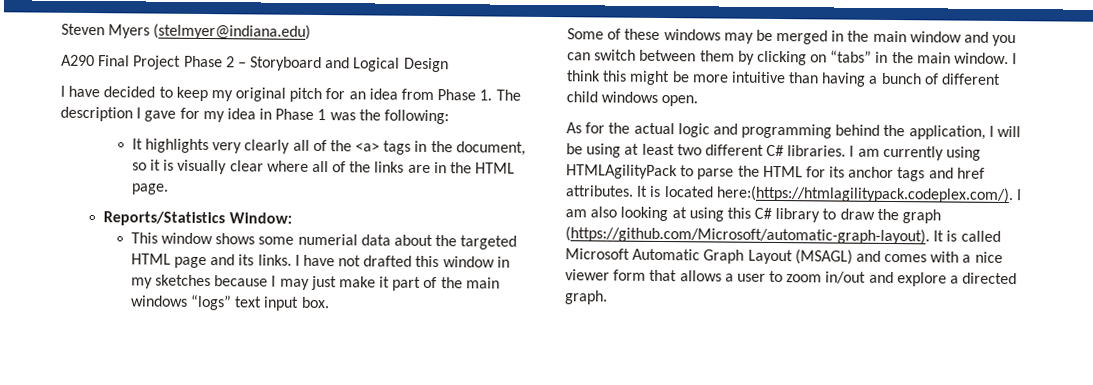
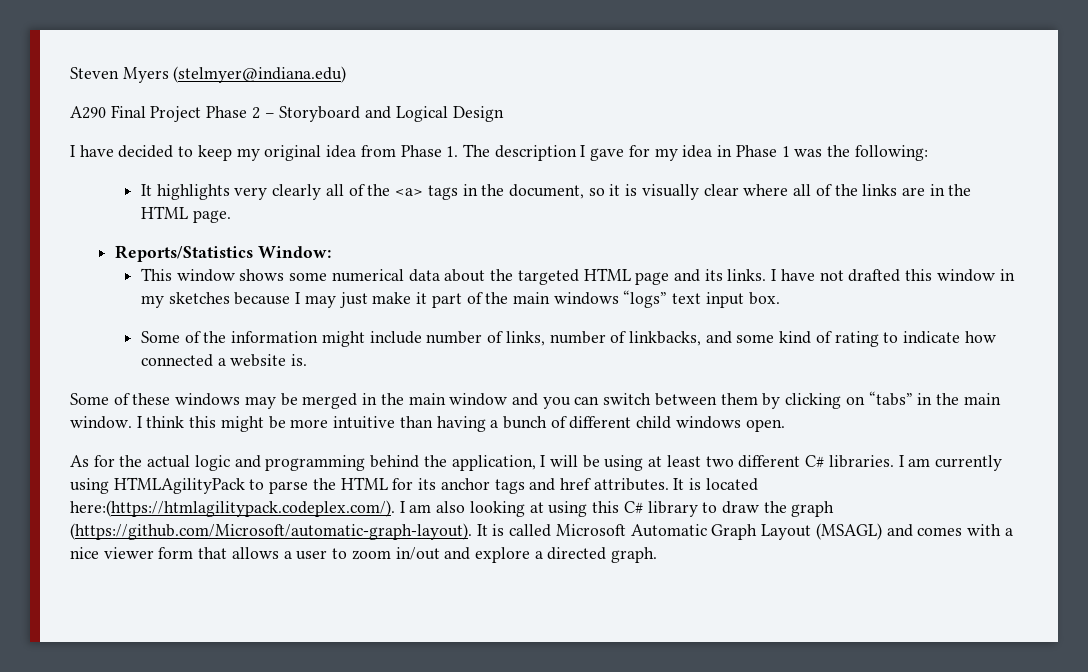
[289,87,366,103] pitch for an -> (322, 153) none
[297,233,358,246] numerial -> [331,269,404,282] numerical
(330, 302) none -> [141,331,996,347] [141,354,308,367] // Some of the information might include number of links, number of linkbacks, and some kind of rating to indicate how connected a website is.

